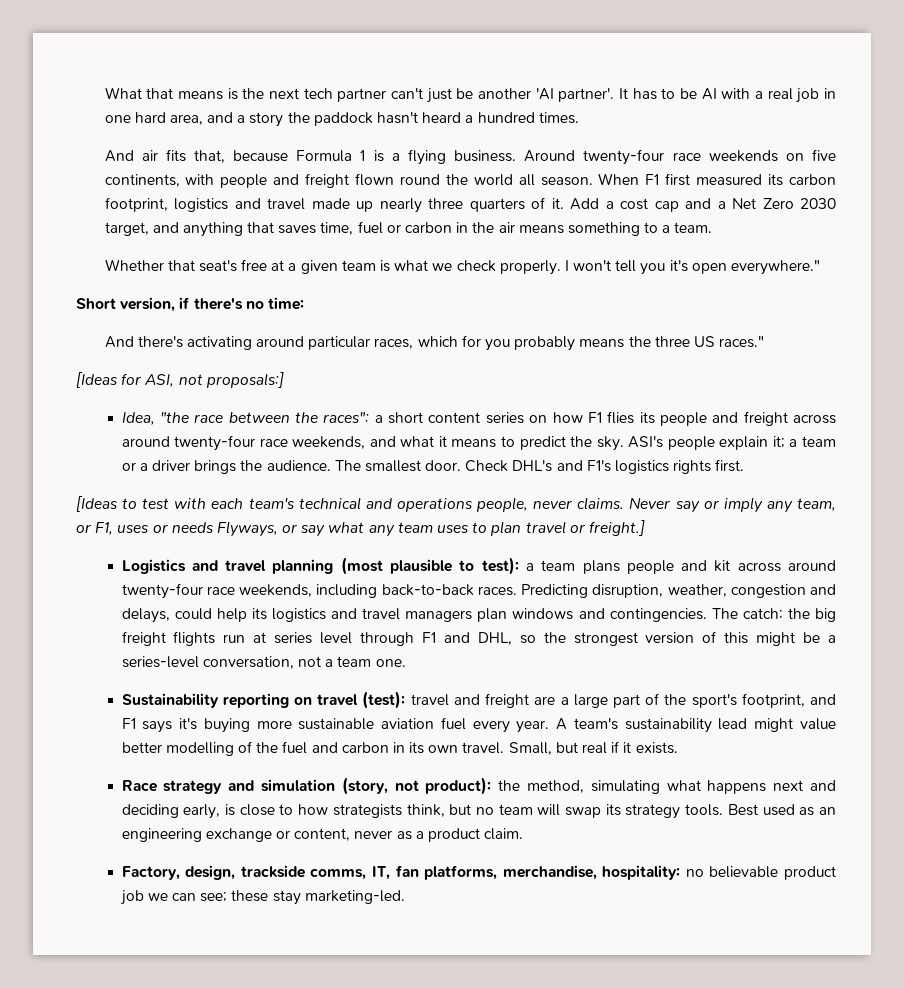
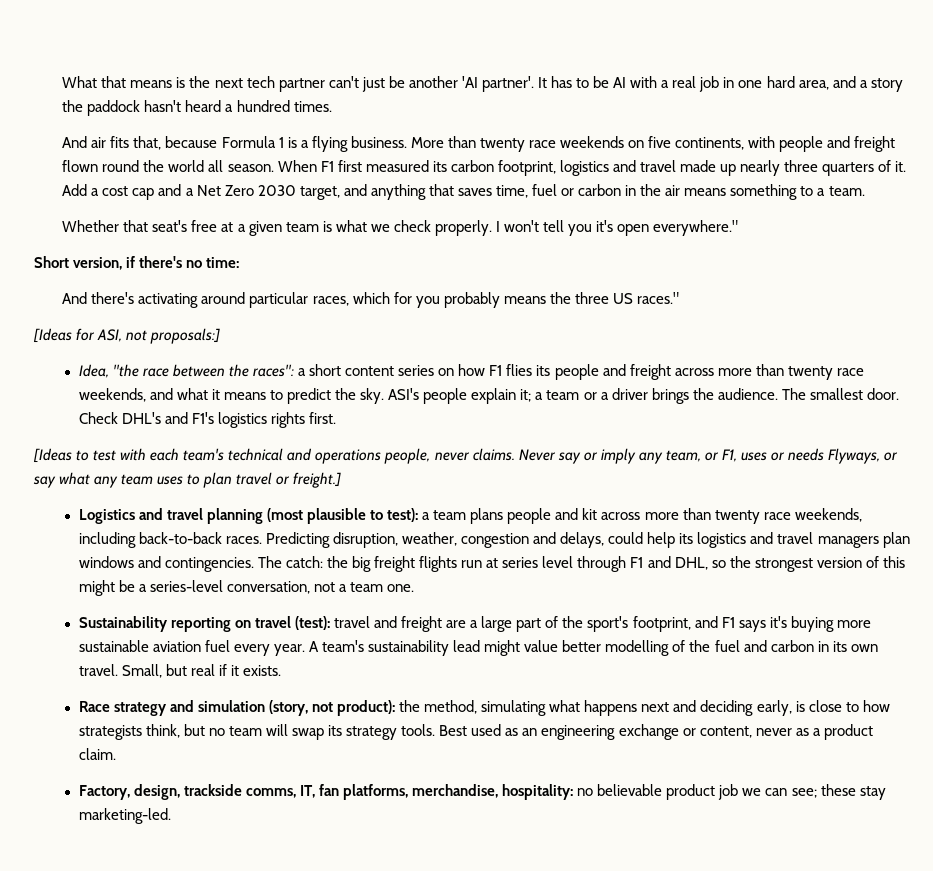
[524,149,665,165] Around twenty-four -> [410,136,525,152] More than twenty
[121,435,256,451] around twenty-four -> [717,364,833,380] more than twenty
[787,560,836,571] [121,583,203,599] around twenty-four -> [644,508,760,524] more than twenty

